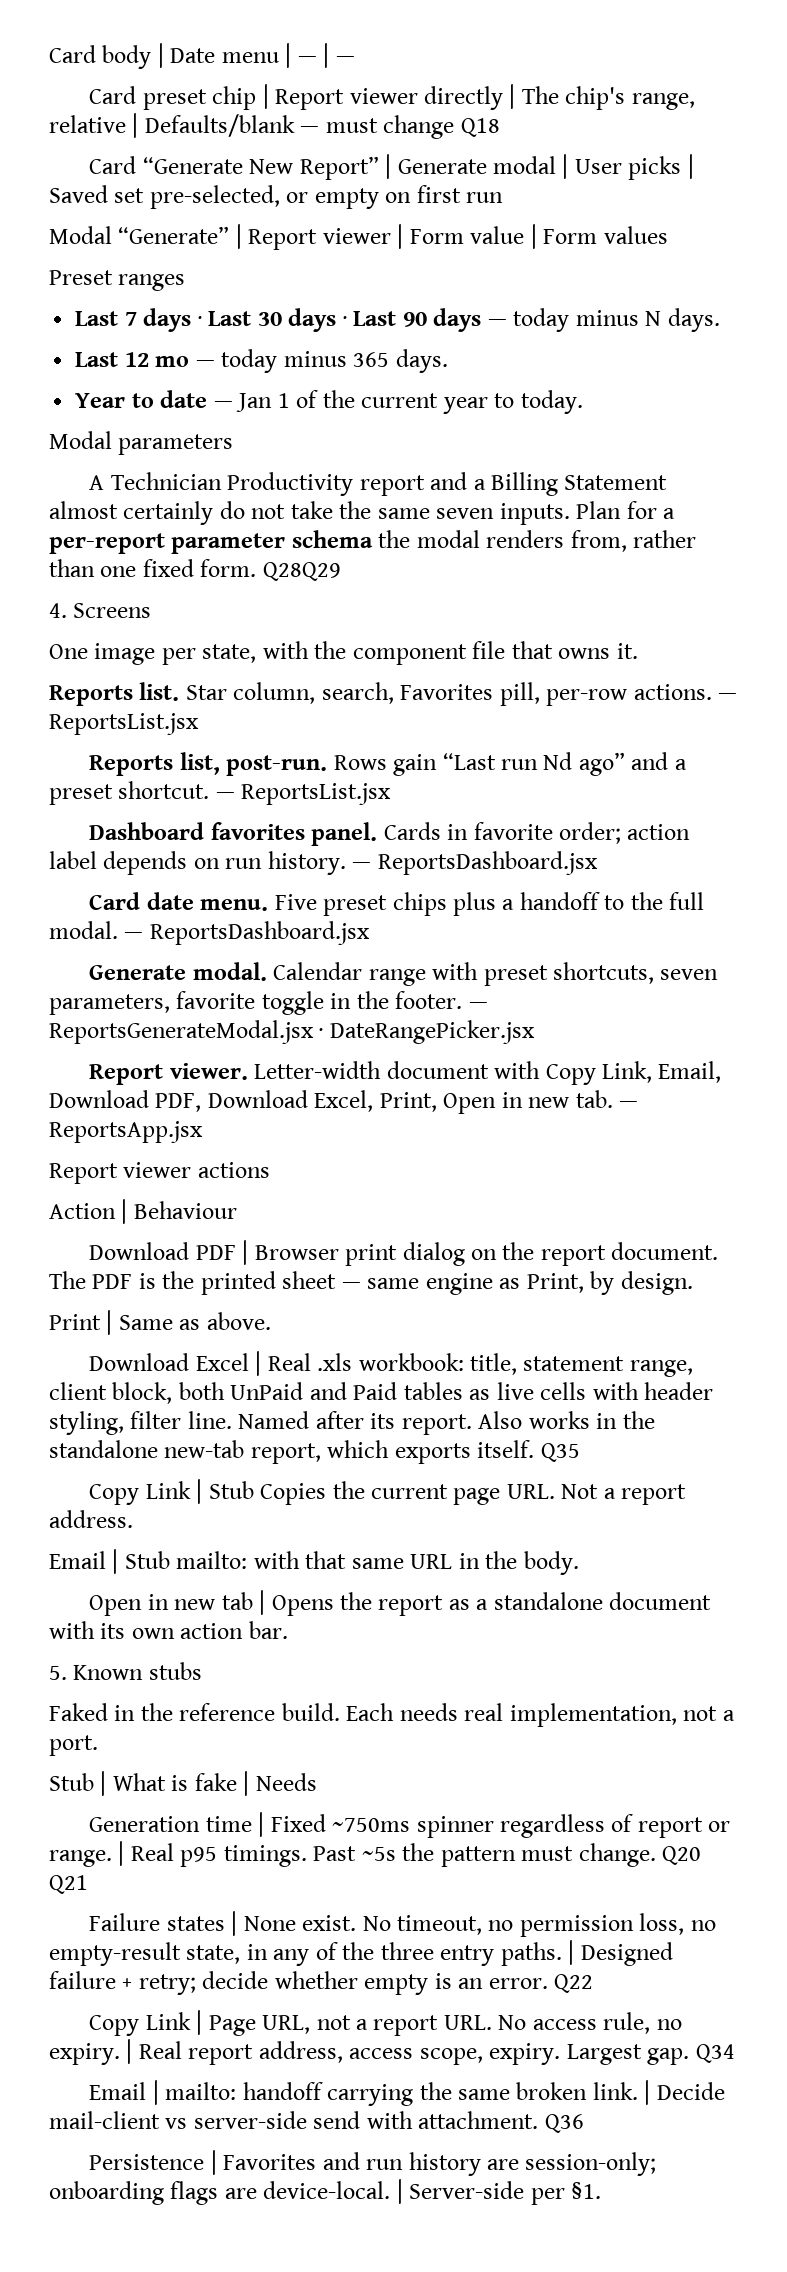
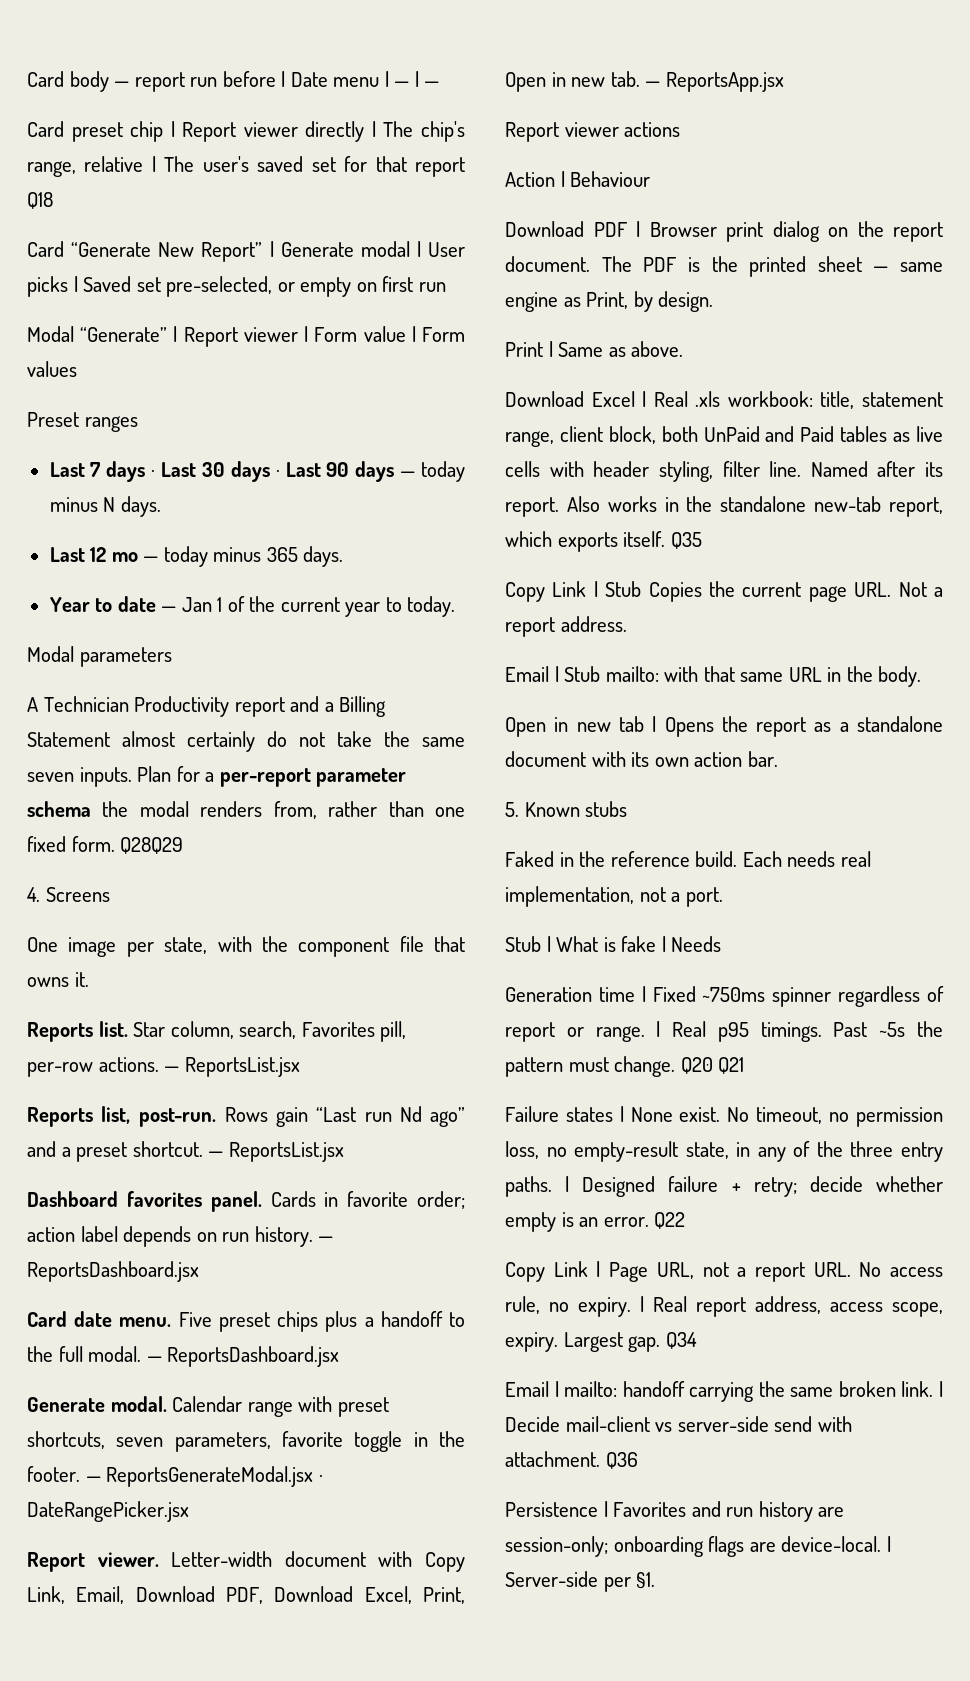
(152, 57) none -> [114,71,276,92] — report run before
[144,114,455,139] Defaults/blank — must change -> [164,156,466,177] The user's saved set for that report

